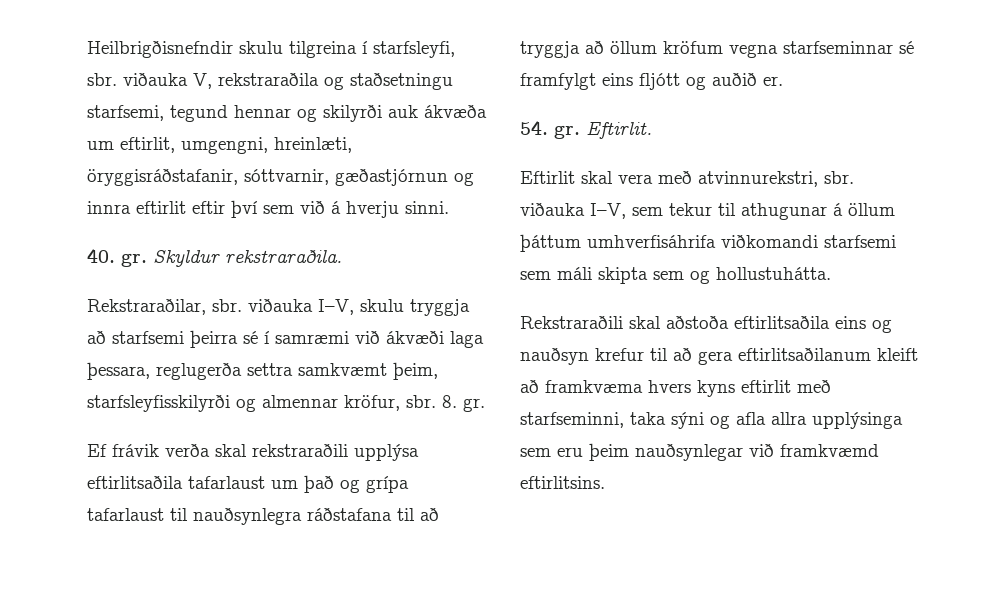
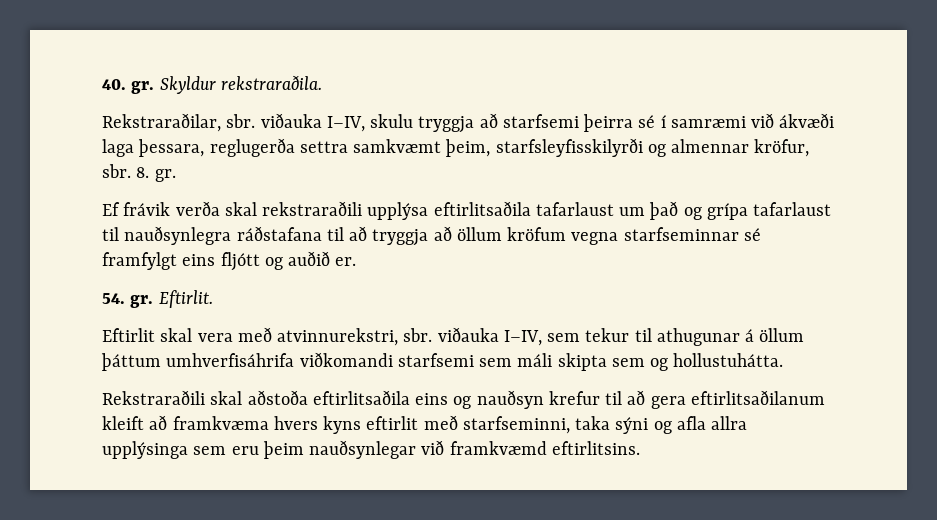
[87,41,455,58] [87,73,453,90] [87,105,487,122] [87,137,352,154] [87,169,474,186] [87,200,449,218] Heilbrigðisnefndir skulu tilgreina í starfsleyfi, sbr. viðauka V, rekstraraðila og staðsetningu starfsemi, tegund hennar og skilyrði auk ákvæða um eftirlit, umgengni, hreinlæti, öryggisráðstafanir, sóttvarnir, gæðastjórnun og innra eftirlit eftir því sem við á hverju sinni. // -> (102, 84) none
[318,299,354,315] I–V, -> [326,116,365,132] I–IV,
[590,203,626,219] I–V, -> [503,330,542,346] I–IV,

